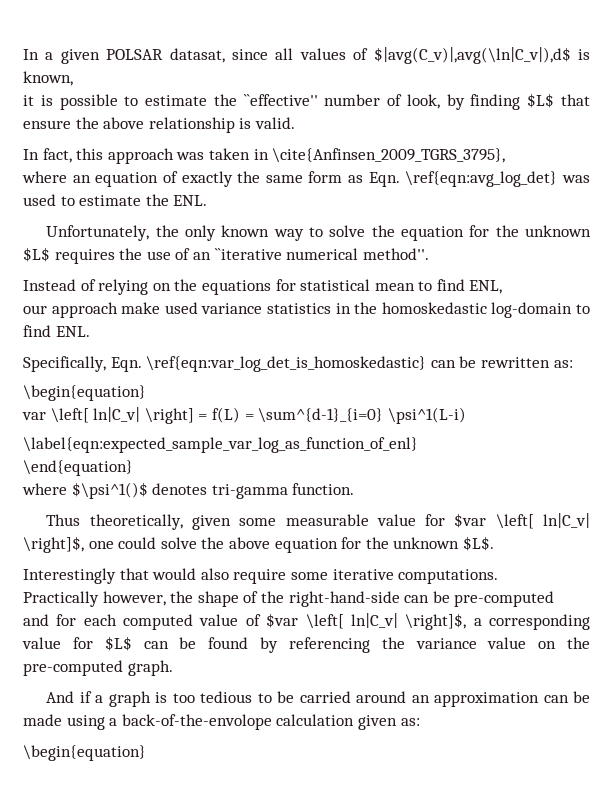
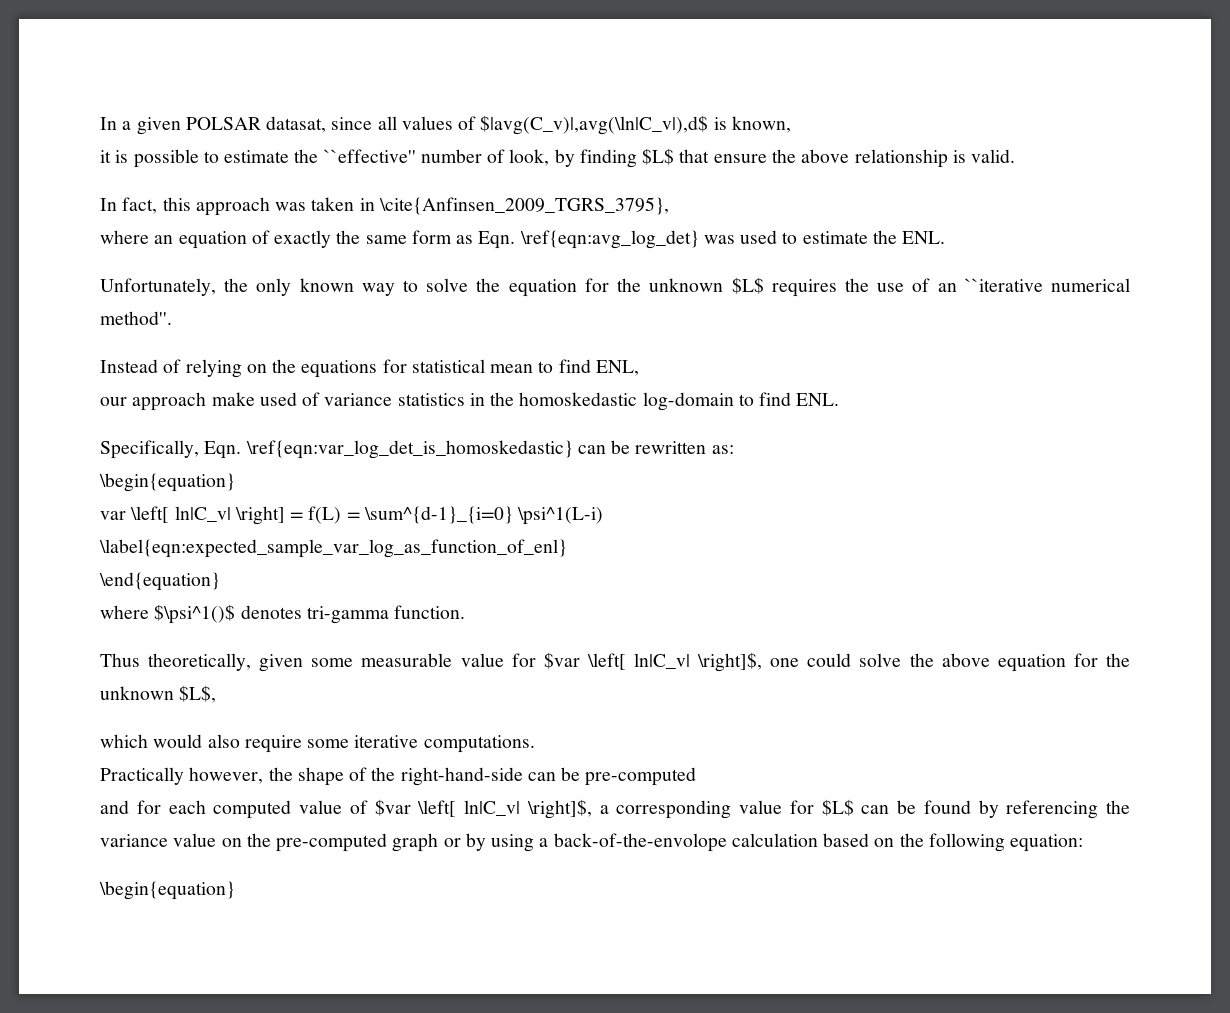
(198, 308) none -> [302,392,321,406] of
[462,536,494,551] [23,568,149,584] $L$. // Interestingly that -> [179,685,217,703] [100,734,148,748] $L$, // which
[127,660,173,676] [46,691,590,707] [23,714,420,730] graph. // And if a graph is too tedious to be carried around an approximation can be made using a back-of-the-envolope calculation given as: -> [392,833,1084,852] graph or by using a back-of-the-envolope calculation based on the following equation:

